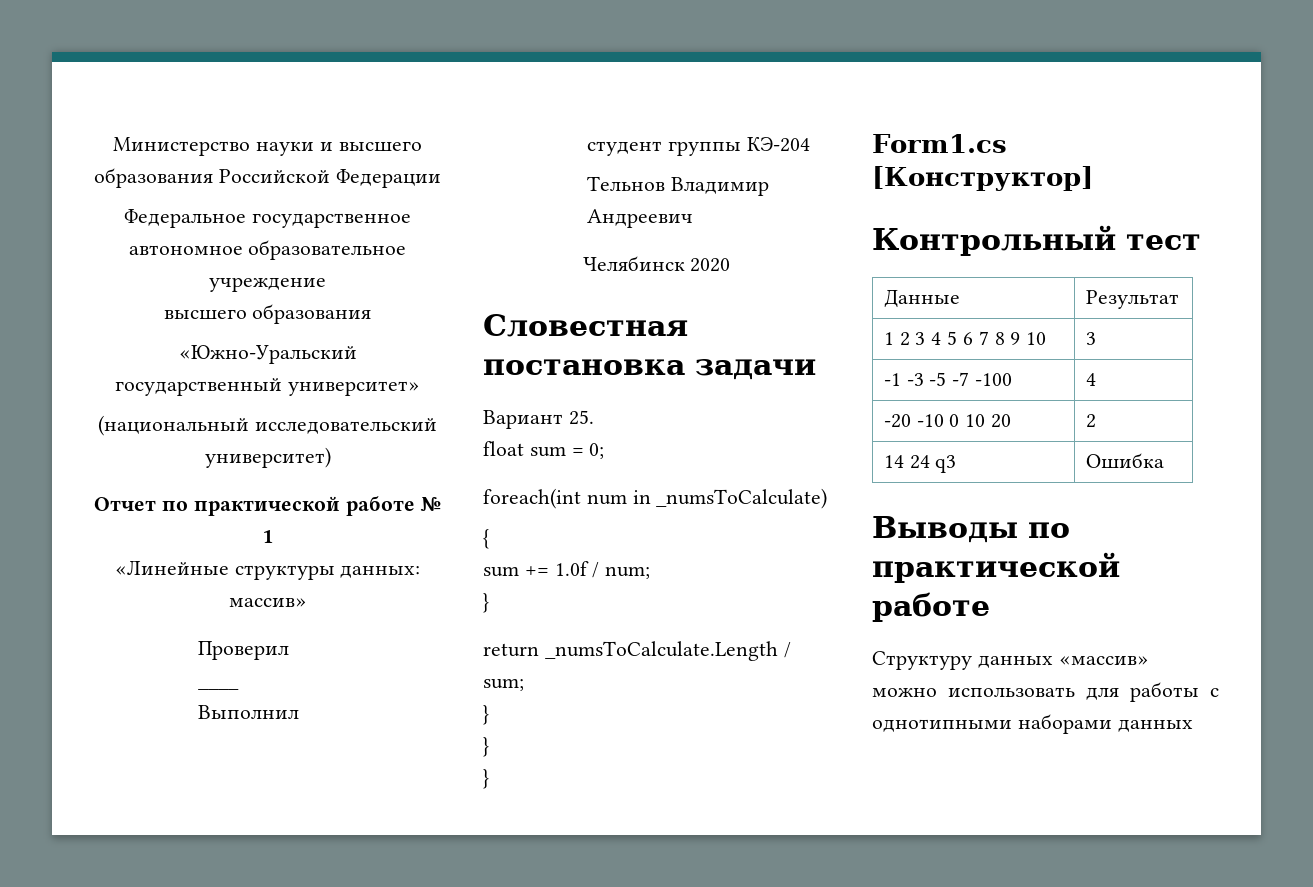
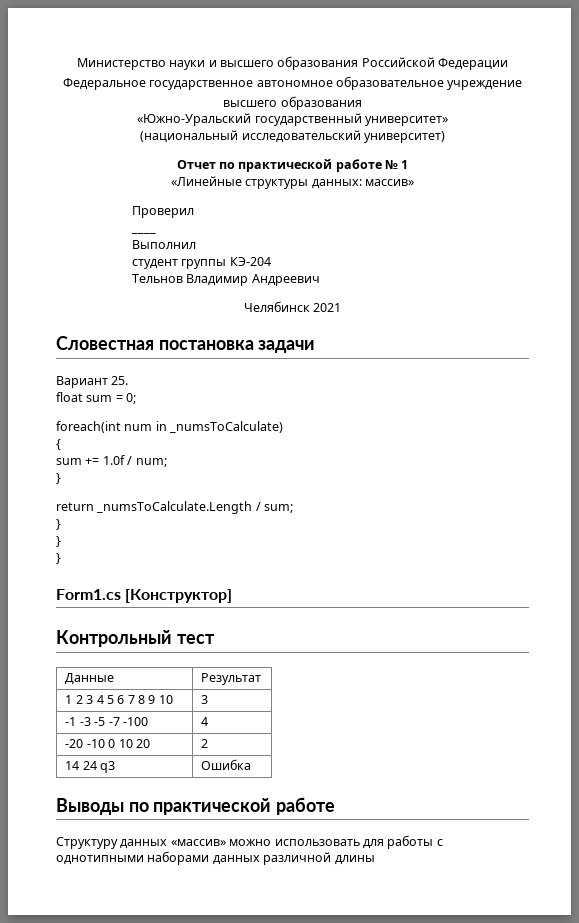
[690,258,731,272] 2020 -> [313,303,342,312] 2021
(1193, 725) none -> [263,852,375,865] различной длины

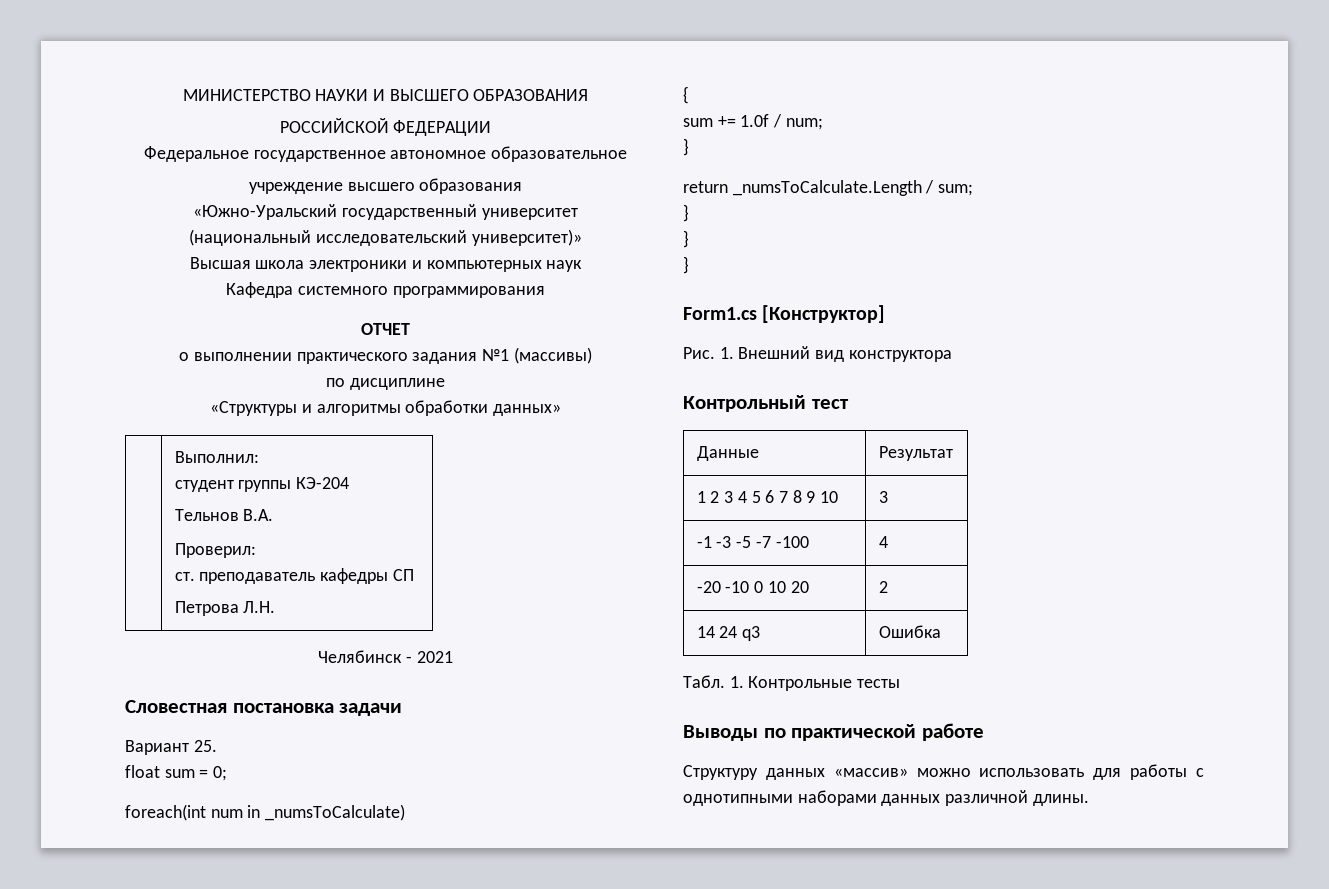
[76,56,509,70] Министерство науки и высшего образования Российской Федерации -> [182,89,589,101] [279,118,492,136] МИНИСТЕРСТВО НАУКИ И ВЫСШЕГО ОБРАЗОВАНИЯ // РОССИЙСКОЙ ФЕДЕРАЦИИ
(444, 83) none -> (628, 154) //
(523, 85) // -> (343, 188) none
[364,116,448,126] университет» -> [481,208,578,220] университет
[363,131,445,143] [176,159,409,172] [170,176,415,189] [131,206,194,218] [130,232,156,234] [131,240,196,249] [131,257,271,269] [131,274,320,286] университет) // Отчет по практической работе № 1 // «Линейные структуры данных: массив» // Проверил // ____ // Выполнил // студент группы КЭ-204 // Тельнов Владимир Андреевич -> [471,229,582,246] [189,257,583,272] [226,282,545,298] [361,323,410,335] [179,347,592,364] [326,378,445,390] [210,400,561,416] [174,451,259,463] [174,477,350,492] [174,509,274,521] [174,543,256,558] [174,568,414,584] [174,601,276,616] университет)» // Высшая школа электроники и компьютерных наук // Кафедра системного программирования // ОТЧЕТ // о выполнении практического задания №1 (массивы) // по дисциплине // «Структуры и алгоритмы обработки данных» // | Выполнил: // студент группы КЭ-204 // Тельнов В.А. // Проверил: // ст. преподаватель кафедры СП // Петрова Л.Н.
(310, 306) none -> [406,656,412,663] -
(233, 596) none -> [683,346,952,362] // Рис. 1. Внешний вид конструктора
(252, 764) none -> [683,675,901,691] // Табл. 1. Контрольные тесты
[334,855,375,865] длины -> [1032,794,1089,806] длины.

